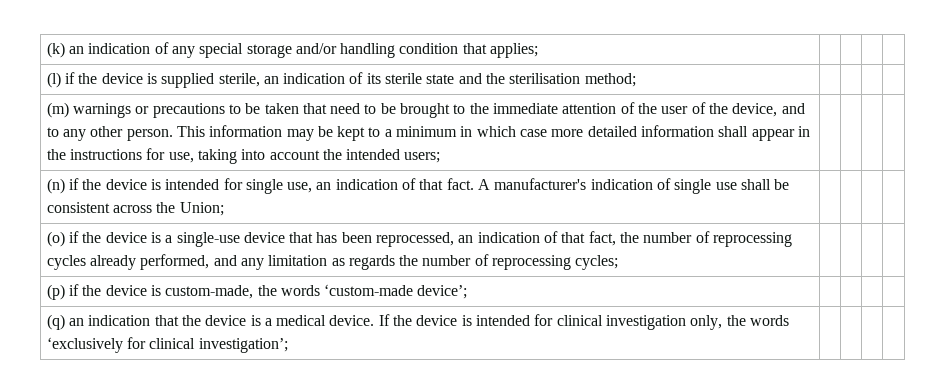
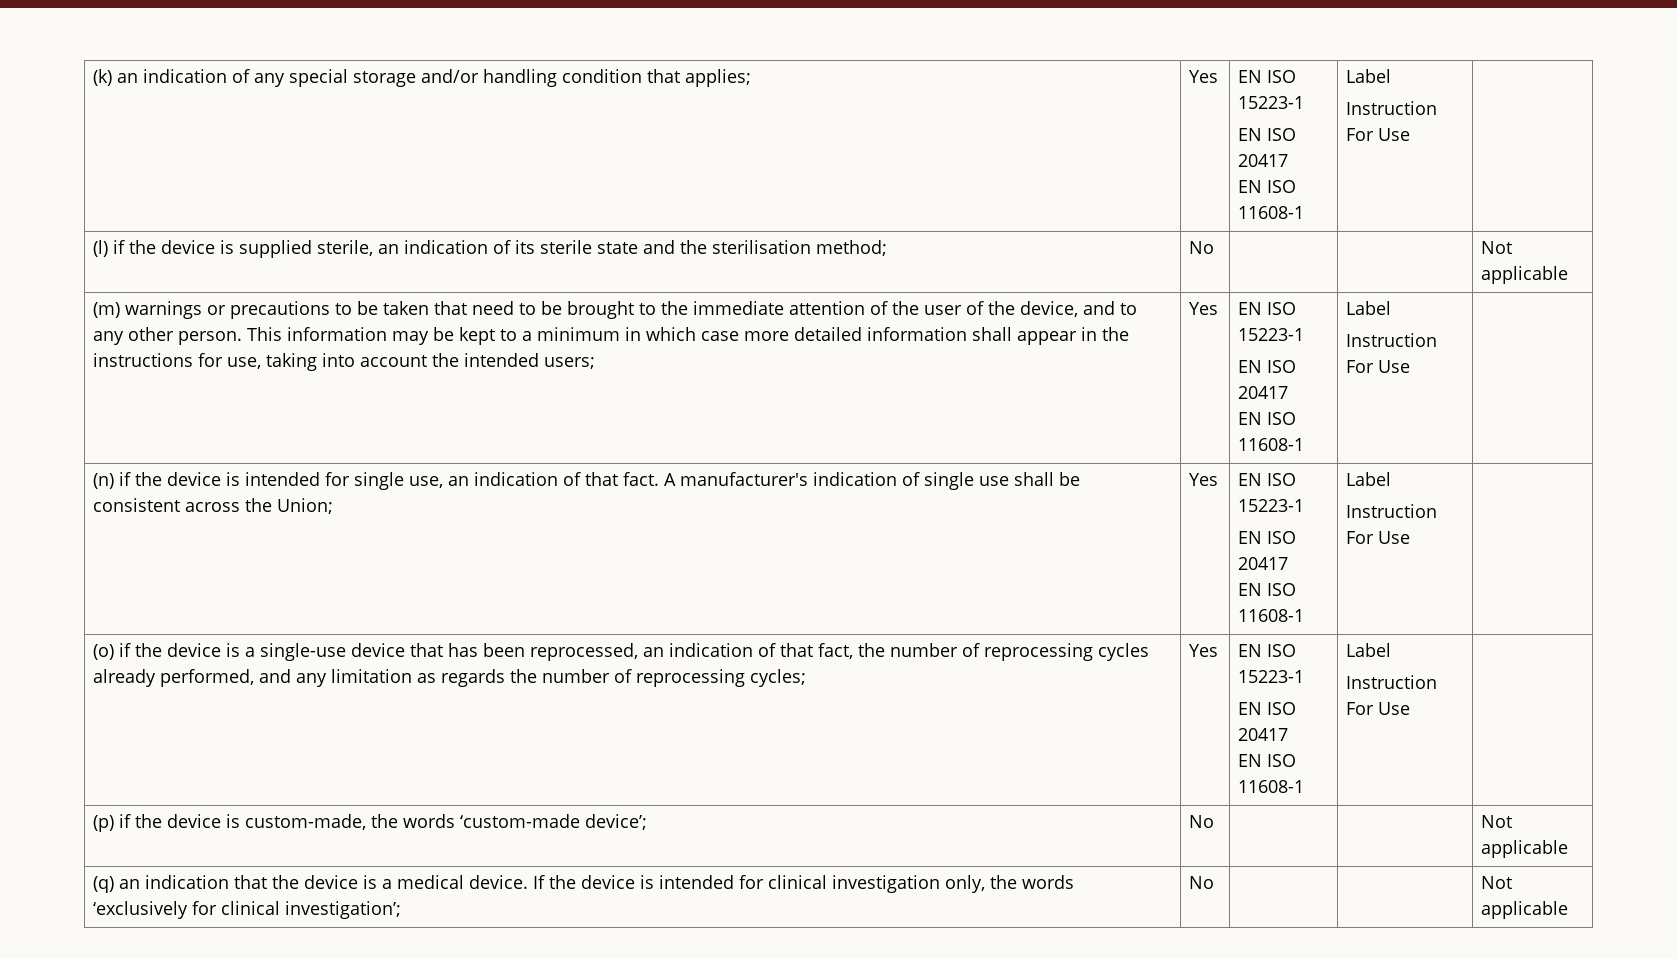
(539, 50) | | -> [1189,70,1219,83] [1238,70,1297,83] [1238,96,1305,109] [1238,128,1297,141] [1238,154,1289,167] [1238,180,1297,193] [1238,206,1305,219] [1346,69,1392,83] [1346,101,1438,115] [1346,128,1411,141] Yes | EN ISO 15223-1 // EN ISO 20417 // EN ISO 11608-1 | Label // Instruction For Use
(636, 80) | | | -> [1189,241,1215,254] [1481,241,1513,254] [1481,266,1569,284] No | | | Not applicable
(441, 157) | | -> [1189,302,1219,315] [1238,302,1297,315] [1238,328,1305,341] [1238,360,1297,373] [1238,386,1289,399] [1238,412,1297,425] [1238,438,1305,451] [1346,301,1392,315] [1346,333,1438,347] [1346,360,1411,373] Yes | EN ISO 15223-1 // EN ISO 20417 // EN ISO 11608-1 | Label // Instruction For Use
(224, 209) | | -> [1189,473,1219,486] [1238,473,1297,486] [1238,499,1305,512] [1238,531,1297,544] [1238,557,1289,570] [1238,583,1297,596] [1238,609,1305,622] [1346,472,1392,486] [1346,504,1438,518] [1346,531,1411,544] Yes | EN ISO 15223-1 // EN ISO 20417 // EN ISO 11608-1 | Label // Instruction For Use
(619, 262) | | -> [1189,644,1219,657] [1238,644,1297,657] [1238,670,1305,683] [1238,702,1297,715] [1238,728,1289,741] [1238,754,1297,767] [1238,780,1305,793] [1346,643,1392,657] [1346,675,1438,689] [1346,702,1411,715] Yes | EN ISO 15223-1 // EN ISO 20417 // EN ISO 11608-1 | Label // Instruction For Use
(468, 292) | | | -> [1189,815,1215,828] [1481,815,1513,828] [1481,840,1569,858] No | | | Not applicable
(288, 345) | | | -> [1189,876,1215,889] [1481,876,1513,889] [1481,901,1569,919] No | | | Not applicable

